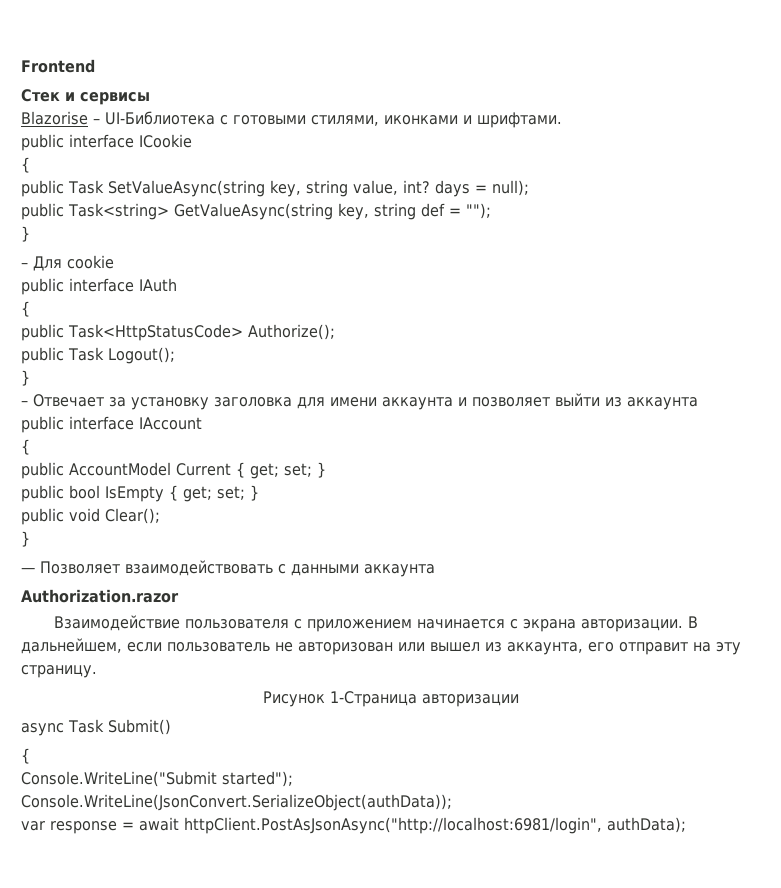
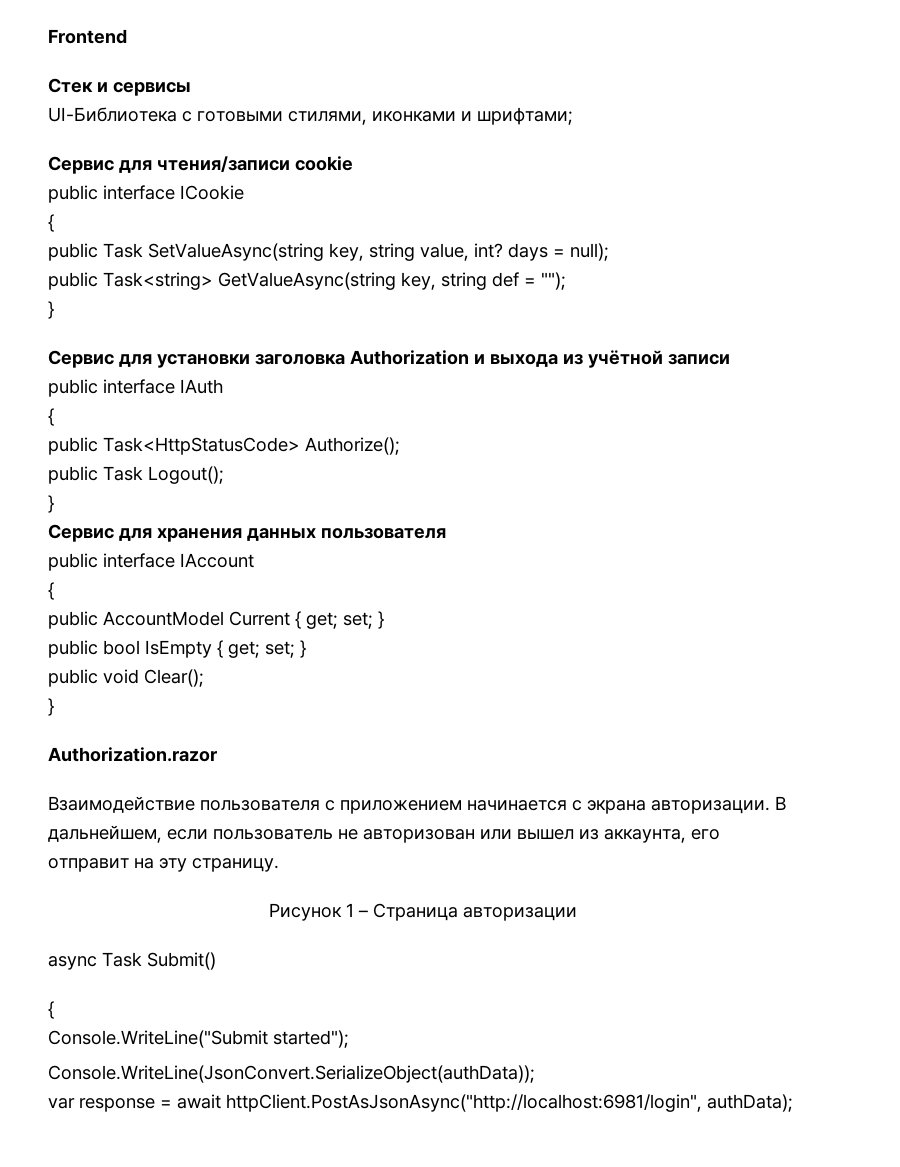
[21,111,100,125] Blazorise – -> (191, 89) none
[477,112,562,128] шрифтами. -> [477,107,573,125] [48,156,353,174] шрифтами; // Сервис для чтения/записи cookie
[21,255,114,271] – Для cookie -> [48,350,730,368] Сервис для установки заголовка Authorization и выхода из учётной записи
[21,393,698,410] – Отвечает за установку заголовка для имени аккаунта и позволяет выйти из аккаунта -> [48,524,446,542] Сервис для хранения данных пользователя
[21,560,435,577] // — Позволяет взаимодействовать с данными аккаунта -> (54, 707) none
[329,691,417,707] 1-Страница -> [346,903,458,921] 1 – Страница

